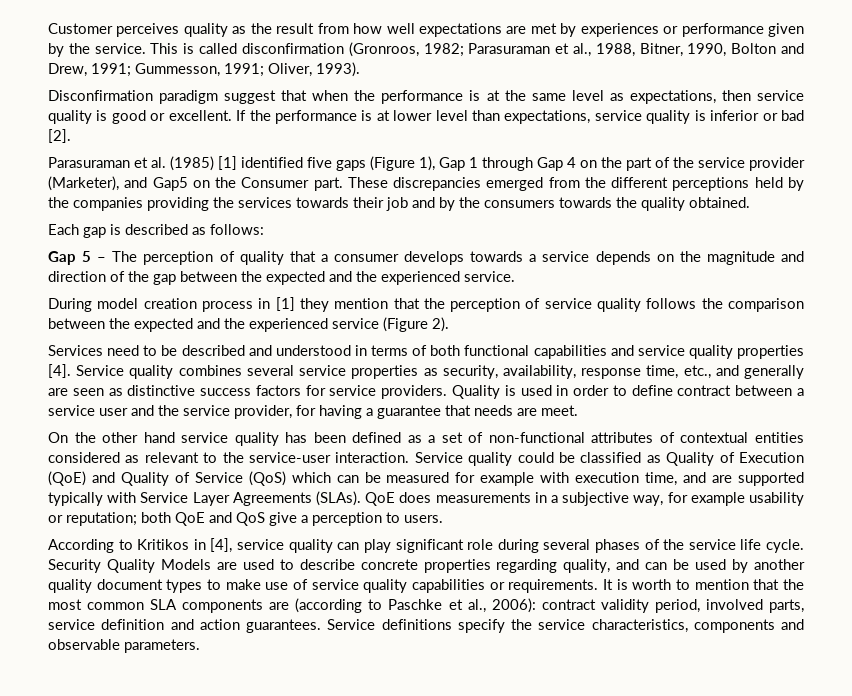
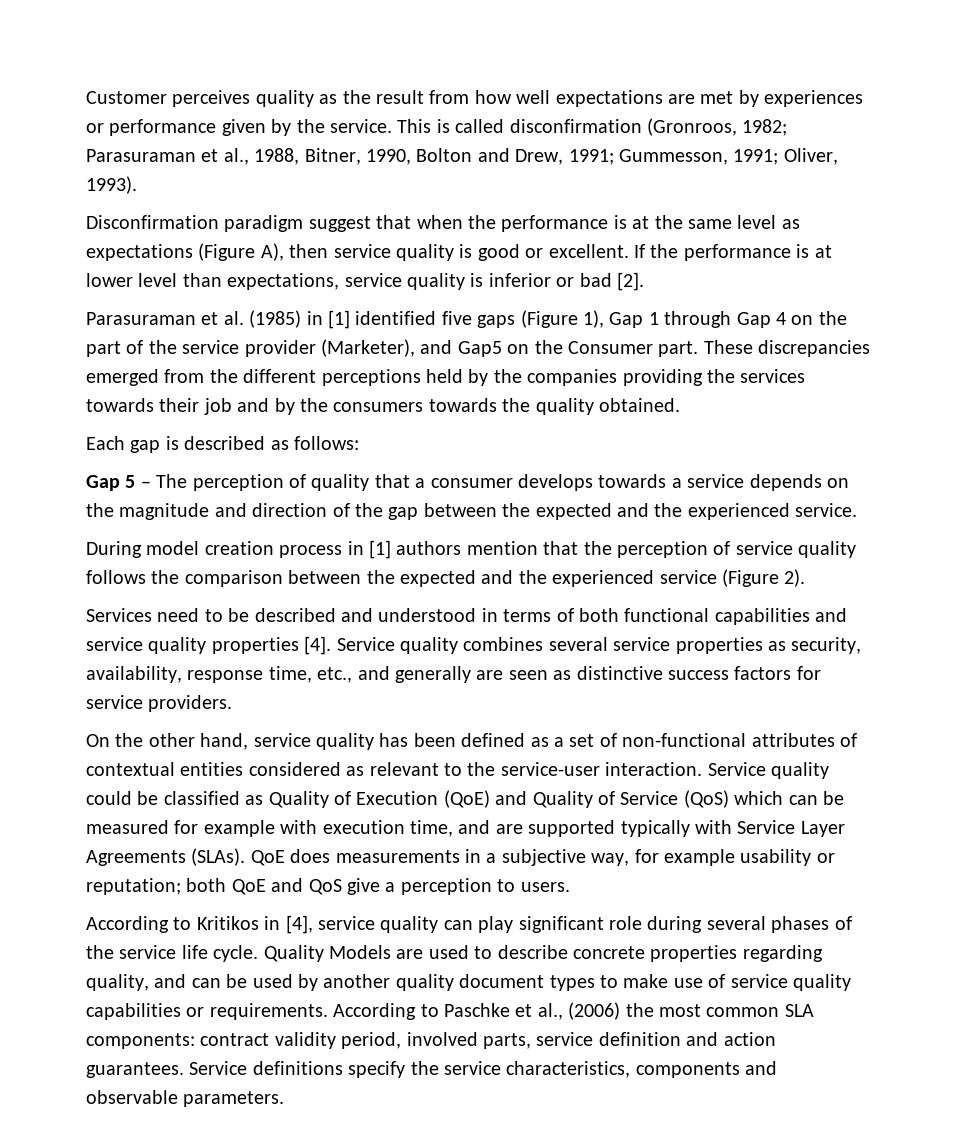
[629,90,716,104] expectations, -> [86,243,284,261] expectations (Figure A),
(214, 163) none -> [306,311,323,325] in
[299,298,329,312] they -> [396,541,462,555] authors
[451,385,805,399] [48,405,578,419] Quality is used in order to define contract between a service user and the service provider, for having a guarantee that needs are meet. -> (233, 703) none
[143,432,175,443] hand -> [200,733,249,750] hand,
[48,559,101,573] Security -> (259, 953) none
[603,579,804,590] [48,598,536,613] It is worth to mention that the most common SLA components are (according to Paschke et al., 2006): -> [333,1002,814,1020] [86,1033,195,1049] According to Paschke et al., (2006) the most common SLA components:

